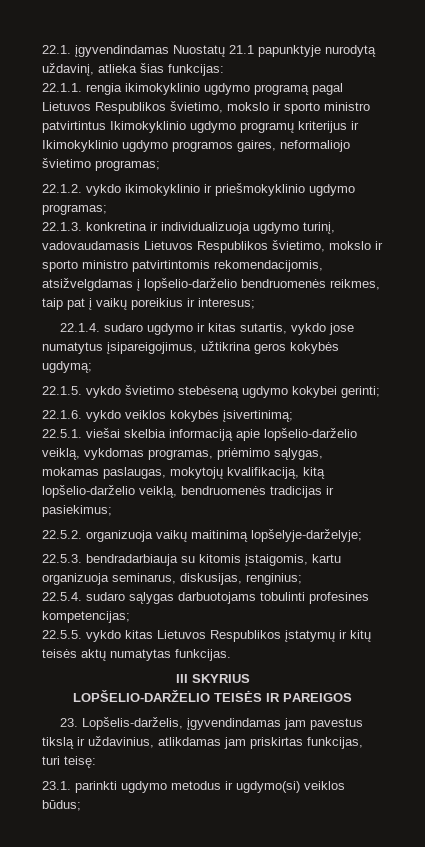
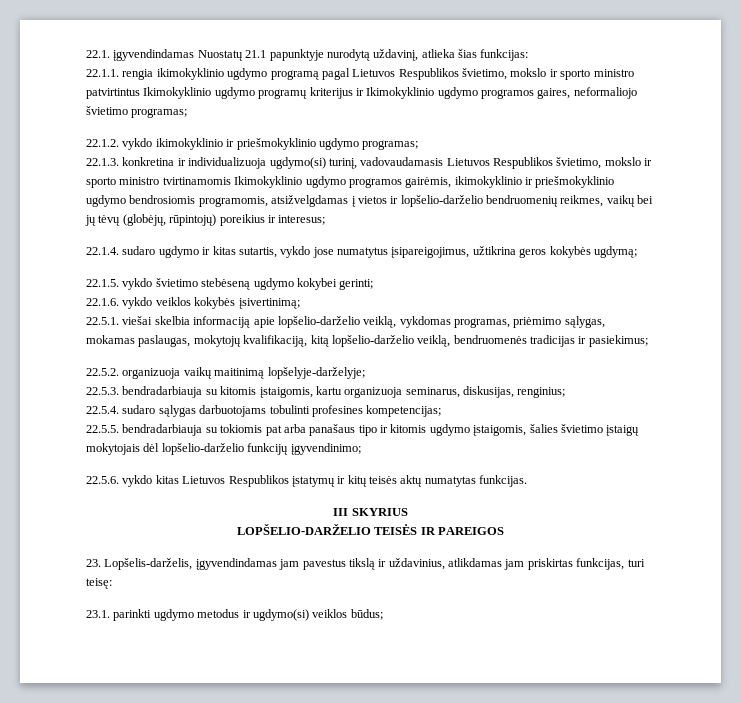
[253,222,299,234] ugdymo -> [269,157,326,169] ugdymo(si)
[132,260,323,272] [42,278,380,291] [42,298,127,310] patvirtintomis rekomendacijomis, atsižvelgdamas į lopšelio-darželio bendruomenės reikmes, taip pat į vaikų -> [162,176,615,188] [86,195,654,207] [85,214,217,226] tvirtinamomis Ikimokyklinio ugdymo programos gairėmis, ikimokyklinio ir priešmokyklinio ugdymo bendrosiomis programomis, atsižvelgdamas į vietos ir lopšelio-darželio bendruomenių reikmes, vaikų bei jų tėvų (globėjų, rūpintojų)
(82, 634) none -> [122,424,640,436] [86,443,361,455] [86,476,119,484] bendradarbiauja su tokiomis pat arba panašaus tipo ir kitomis ugdymo įstaigomis, šalies švietimo įstaigų mokytojais dėl lopšelio-darželio funkcijų įgyvendinimo; // 22.5.6.

